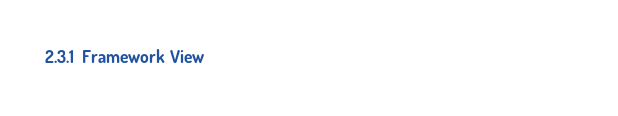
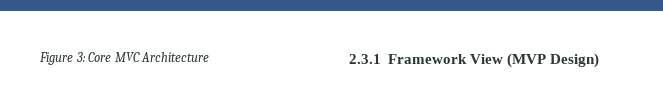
(45, 56) none -> [39,52,210,65] Figure 3: Core MVC Architecture //
(204, 56) none -> [506,53,599,68] (MVP Design)

